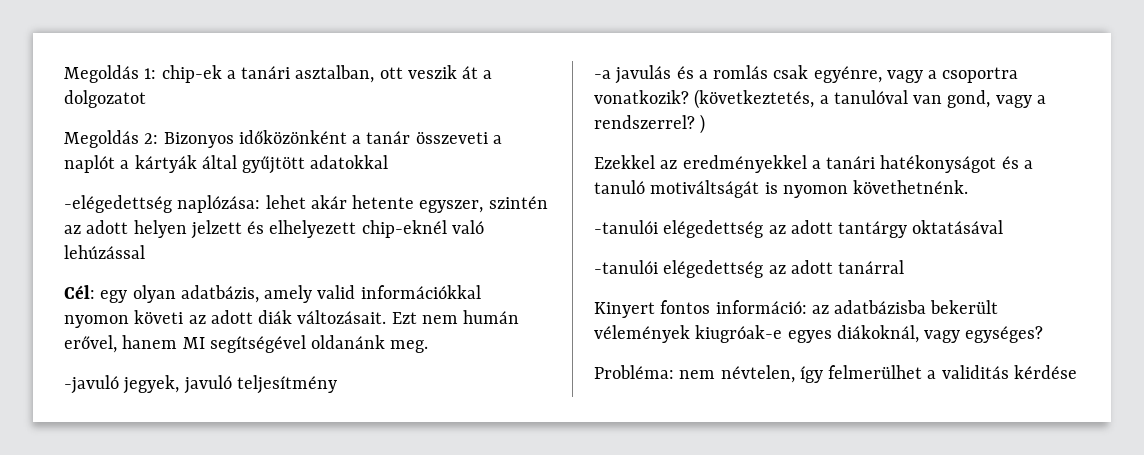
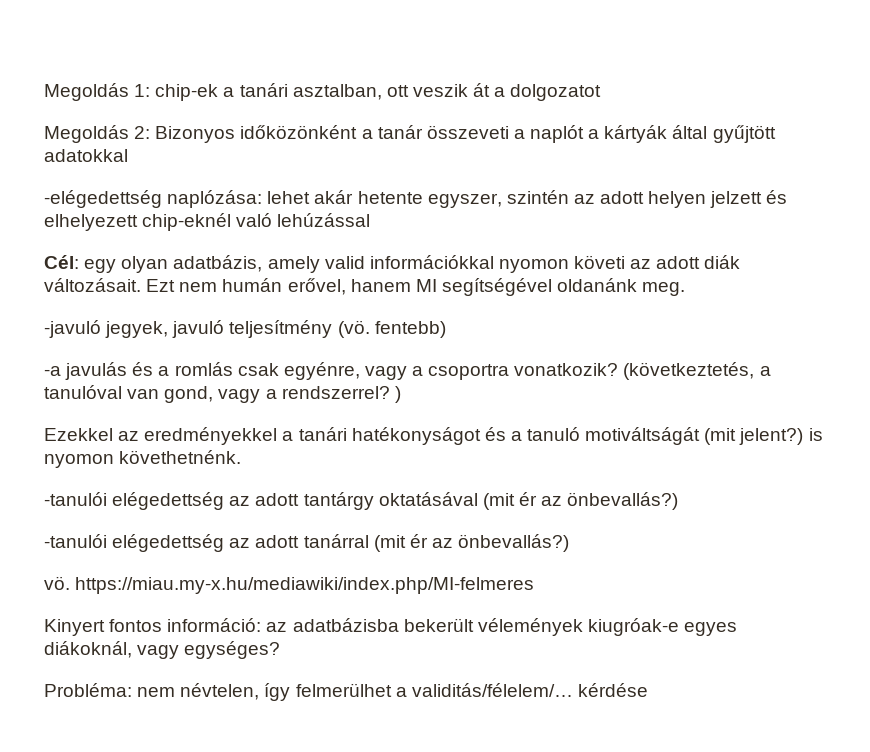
(337, 384) none -> [337,320,446,338] (vö. fentebb)
(760, 189) none -> [704,428,804,445] (mit jelent?)
(1004, 227) none -> [482,492,679,510] (mit ér az önbevallás?)
(905, 267) none -> [373,534,570,552] [44,576,535,594] (mit ér az önbevallás?) // vö. https://miau.my-x.hu/mediawiki/index.php/MI-felmeres
[941,365,1009,379] validitás -> [411,683,573,697] validitás/félelem/…

